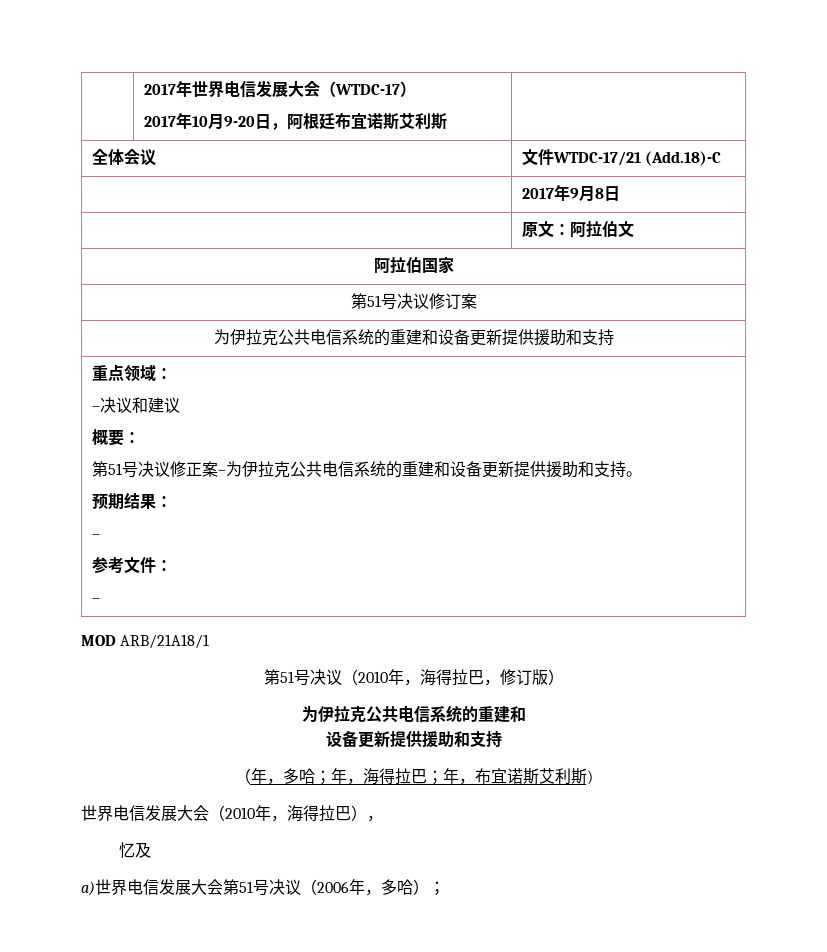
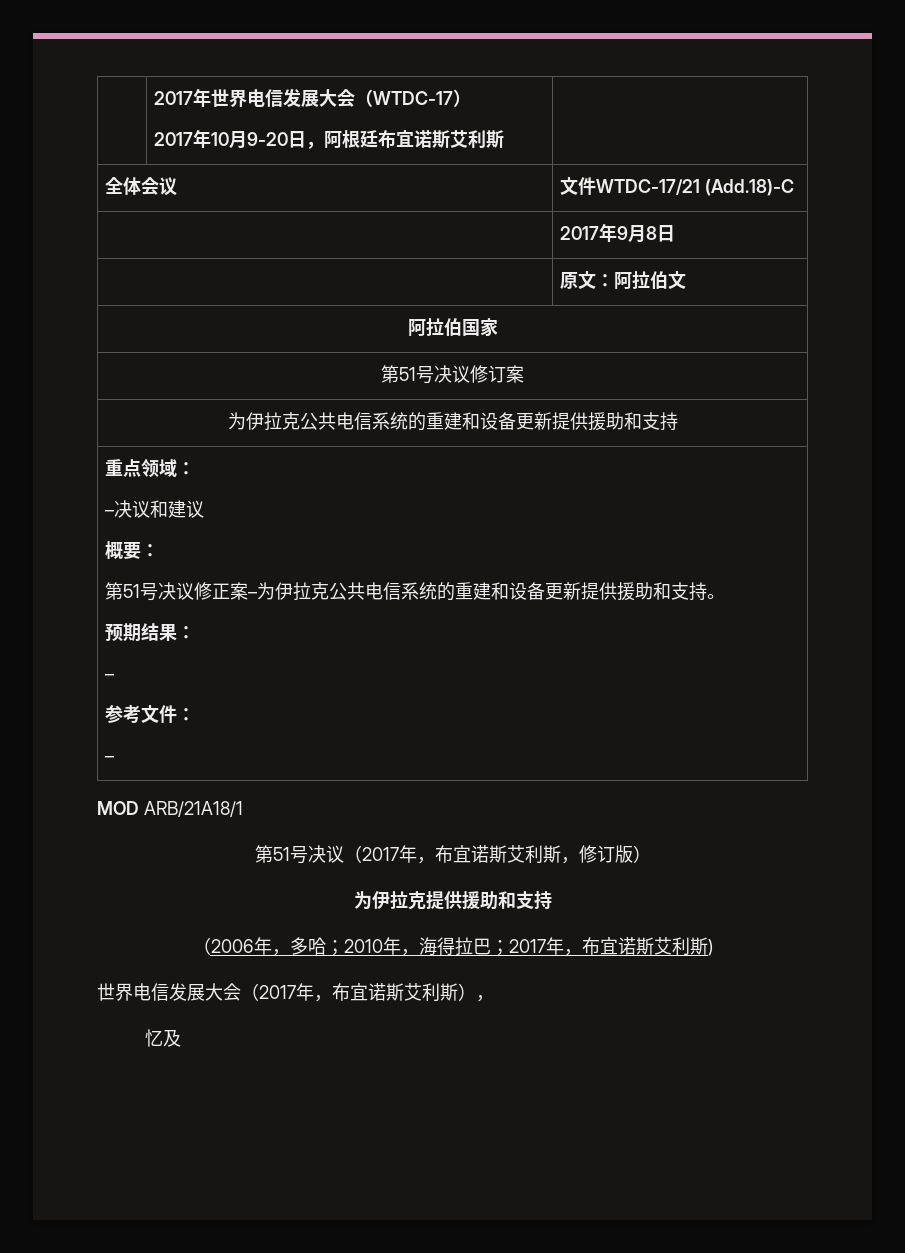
[357,669,484,686] 2010年，海得拉巴 -> [361,845,561,864] 2017年，布宜诺斯艾利斯
[365,705,526,723] [325,730,390,748] 公共电信系统的重建和 // 设备更新 -> (426, 900) none
(251, 776) none -> [210,939,254,953] 2006
(331, 777) none -> [343,939,383,953] 2010
(443, 777) none -> [508,939,546,953] 2017
[225,805,383,822] [118,842,151,858] [81,879,445,896] 2010年，海得拉巴）， // 忆及 // a)世界电信发展大会第51号决议（2006年，多哈）； -> [259,983,494,1002] [145,1029,182,1047] 2017年，布宜诺斯艾利斯）， // 忆及

